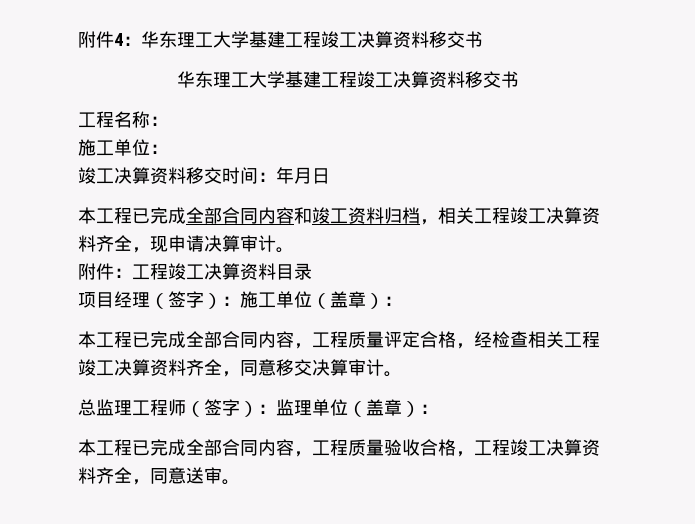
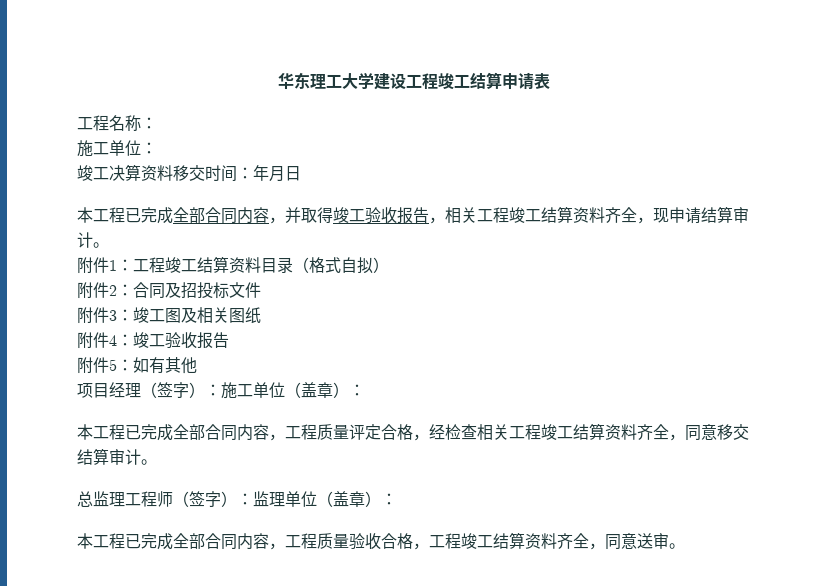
[78,31,483,48] [176,71,519,88] 附件4：华东理工大学基建工程竣工决算资料移交书 // 华东理工大学基建工程竣工决算资料移交书 -> [277,72,550,90] 华东理工大学建设工程竣工结算申请表
[294,207,420,224] 和竣工资料归档 -> [269,207,429,224] ，并取得竣工验收报告
[546,207,564,224] 决 -> [541,207,557,223] 结
[204,235,222,252] 决 -> [701,207,717,223] 结
(114, 271) none -> [109,260,117,271] 1
[204,263,222,280] 决 -> [197,257,213,273] 结
(312, 271) none -> [293,257,389,274] [77,282,261,299] [77,307,261,324] [77,332,229,349] [77,357,197,374] （格式自拟） // 附件2：合同及招投标文件 // 附件3：竣工图及相关图纸 // 附件4：竣工验收报告 // 附件5：如有其他
[114,359,132,376] 决 -> [573,424,589,440] 结
[312,359,330,376] 决 -> [77,449,93,465] 结
[546,439,564,456] 决 -> [493,533,509,549] 结

